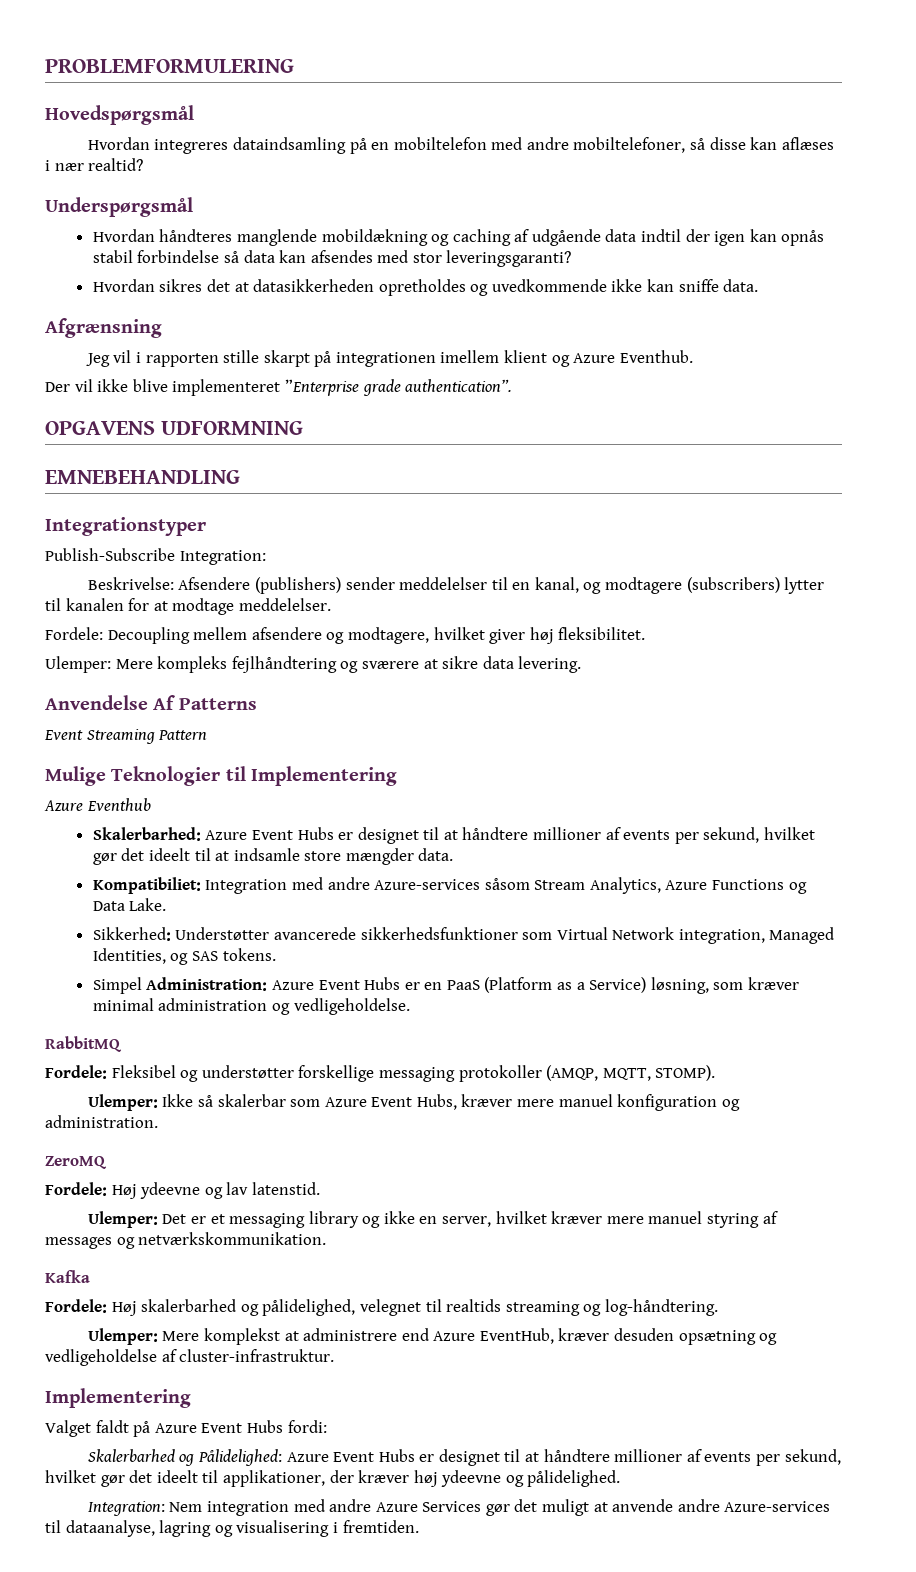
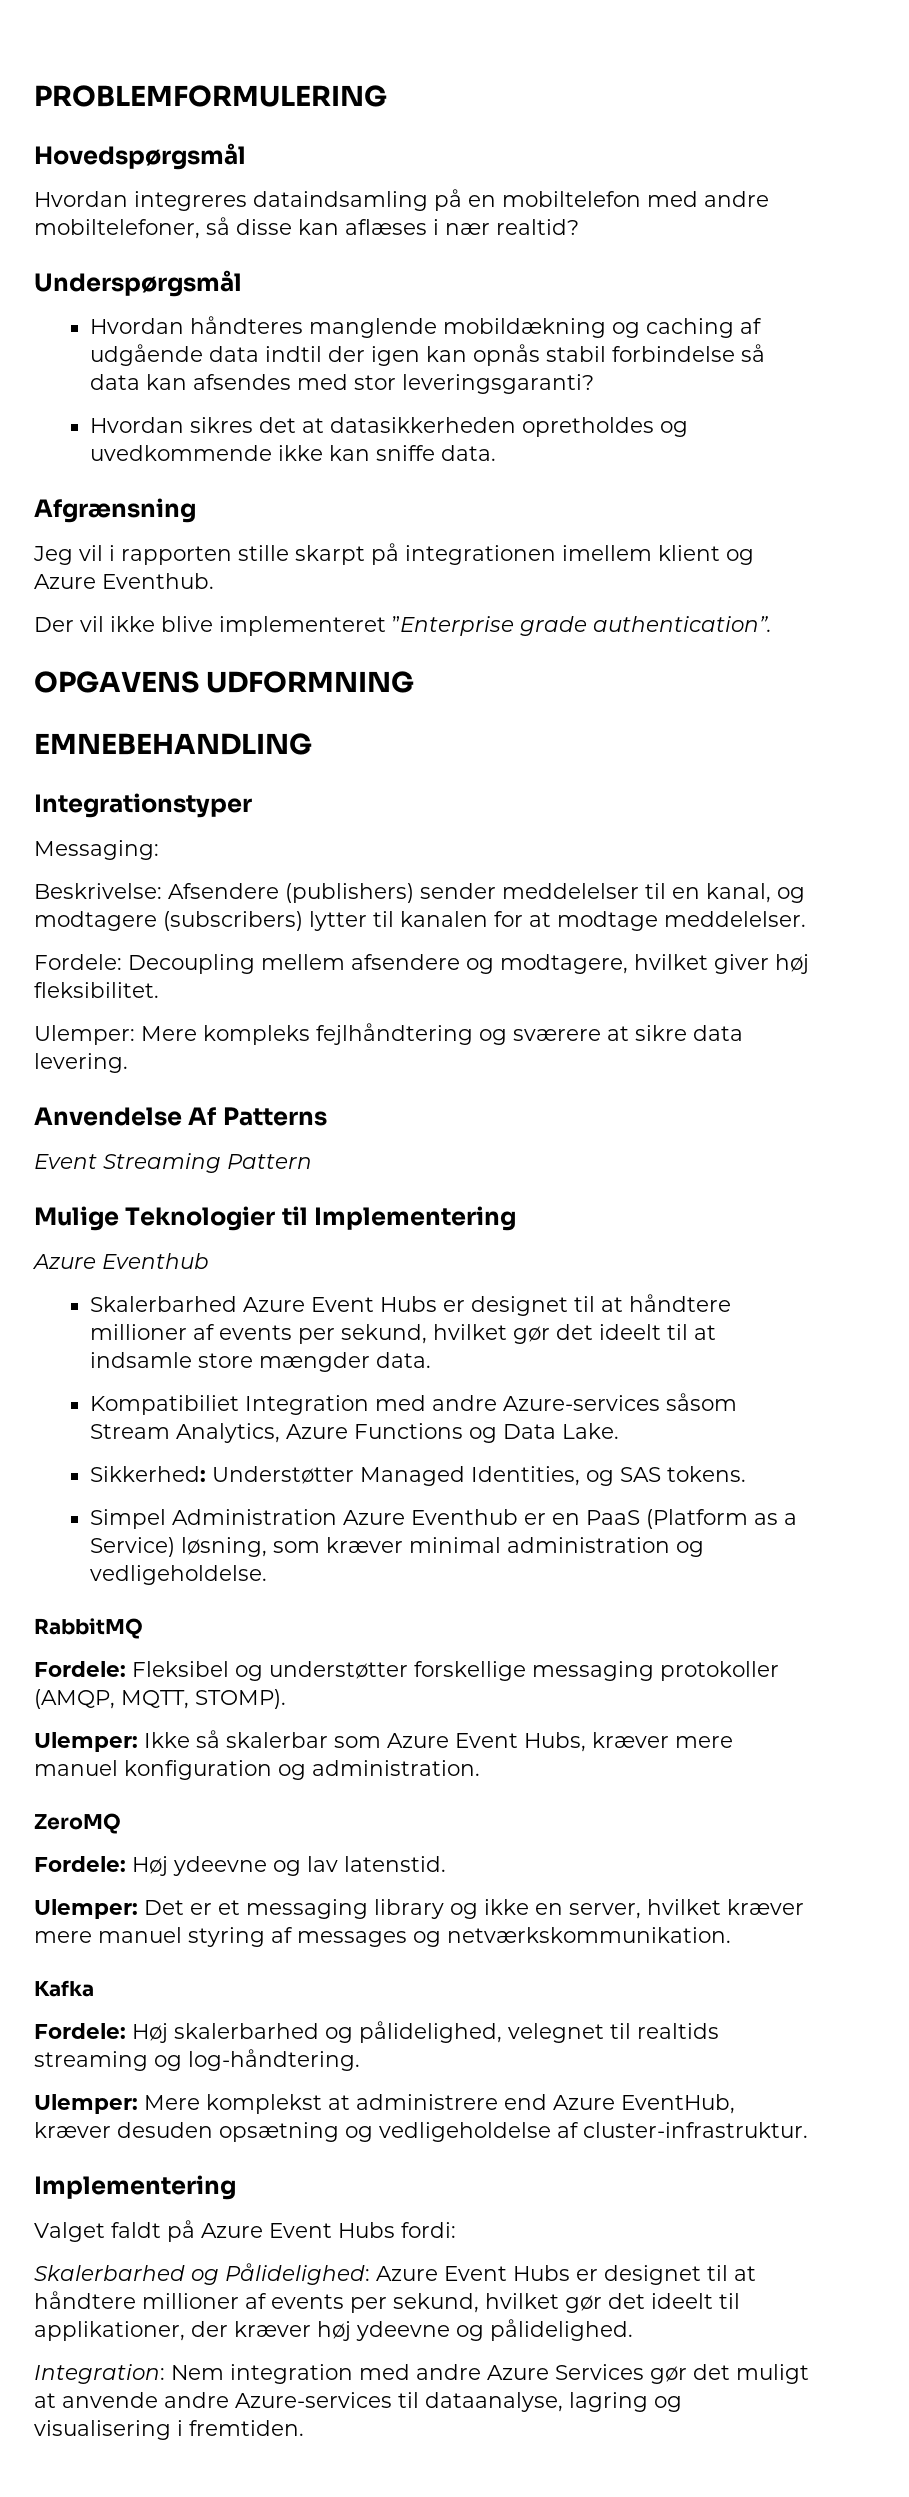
[45,548,266,565] Publish-Subscribe Integration: -> [34,840,159,860] Messaging:
[92,827,201,841] Skalerbarhed: -> [90,1296,238,1312] Skalerbarhed
[92,877,201,894] Kompatibiliet: -> [90,1395,240,1415] Kompatibiliet
[273,927,765,944] avancerede sikkerhedsfunktioner som Virtual Network integration, -> (355, 1475) none
[146,977,401,991] Administration: Azure Event Hubs -> [172,1509,519,1525] Administration Azure Eventhub

